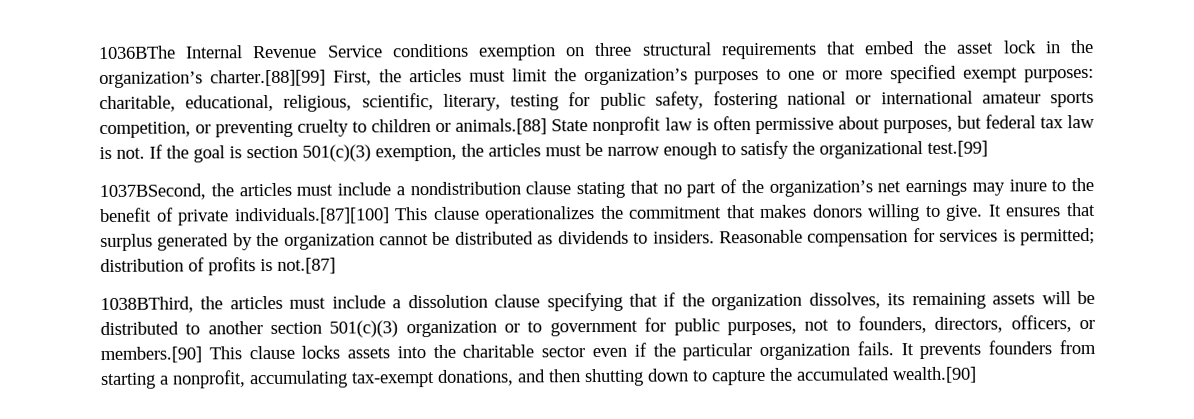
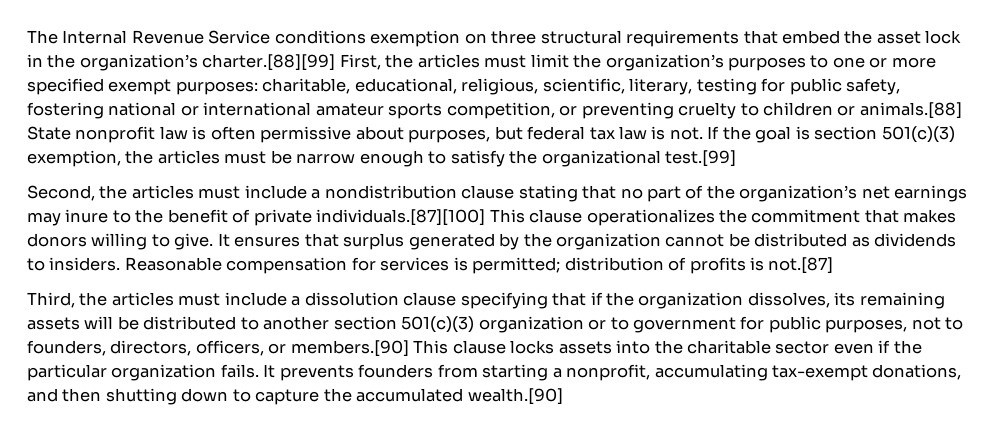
[98,45,176,60] 1036BThe -> [27,30,58,44] The
[99,183,206,201] 1037BSecond, -> [27,185,95,201] Second,
[100,296,194,314] 1038BThird, -> [27,292,75,308] Third,

